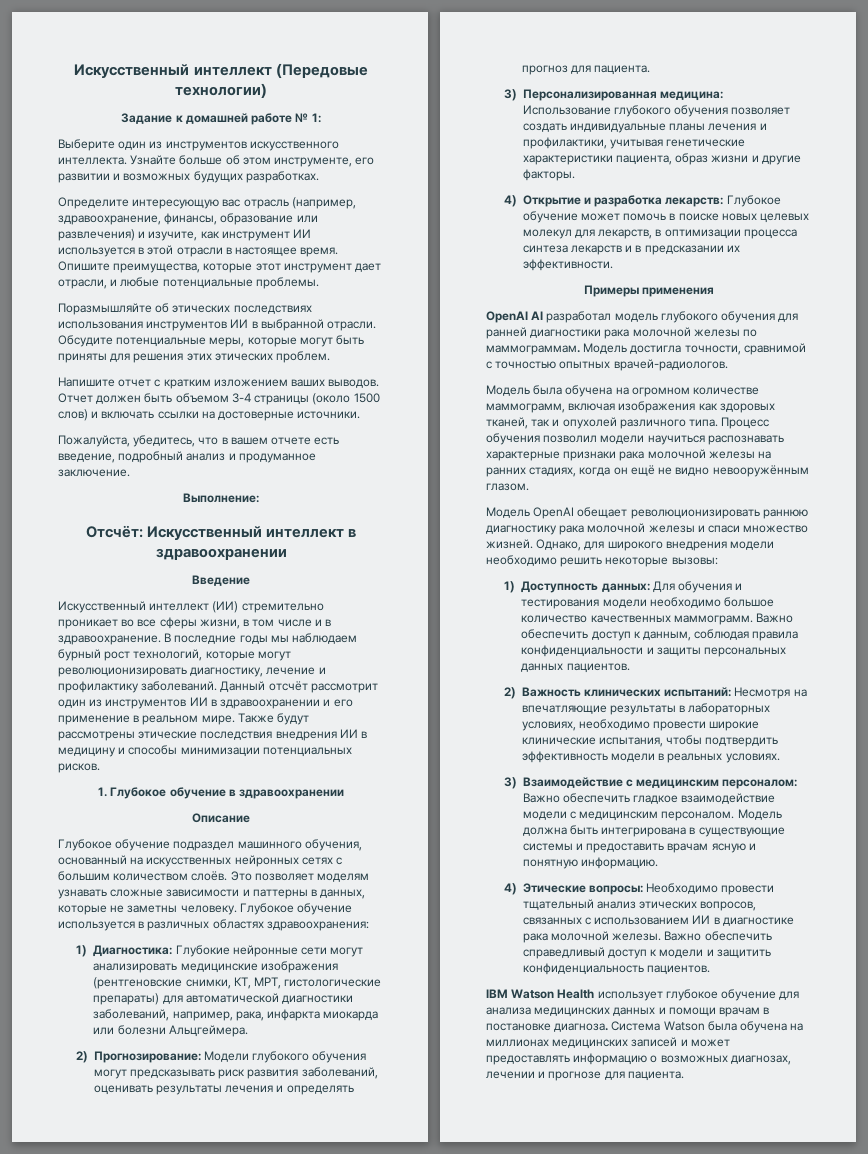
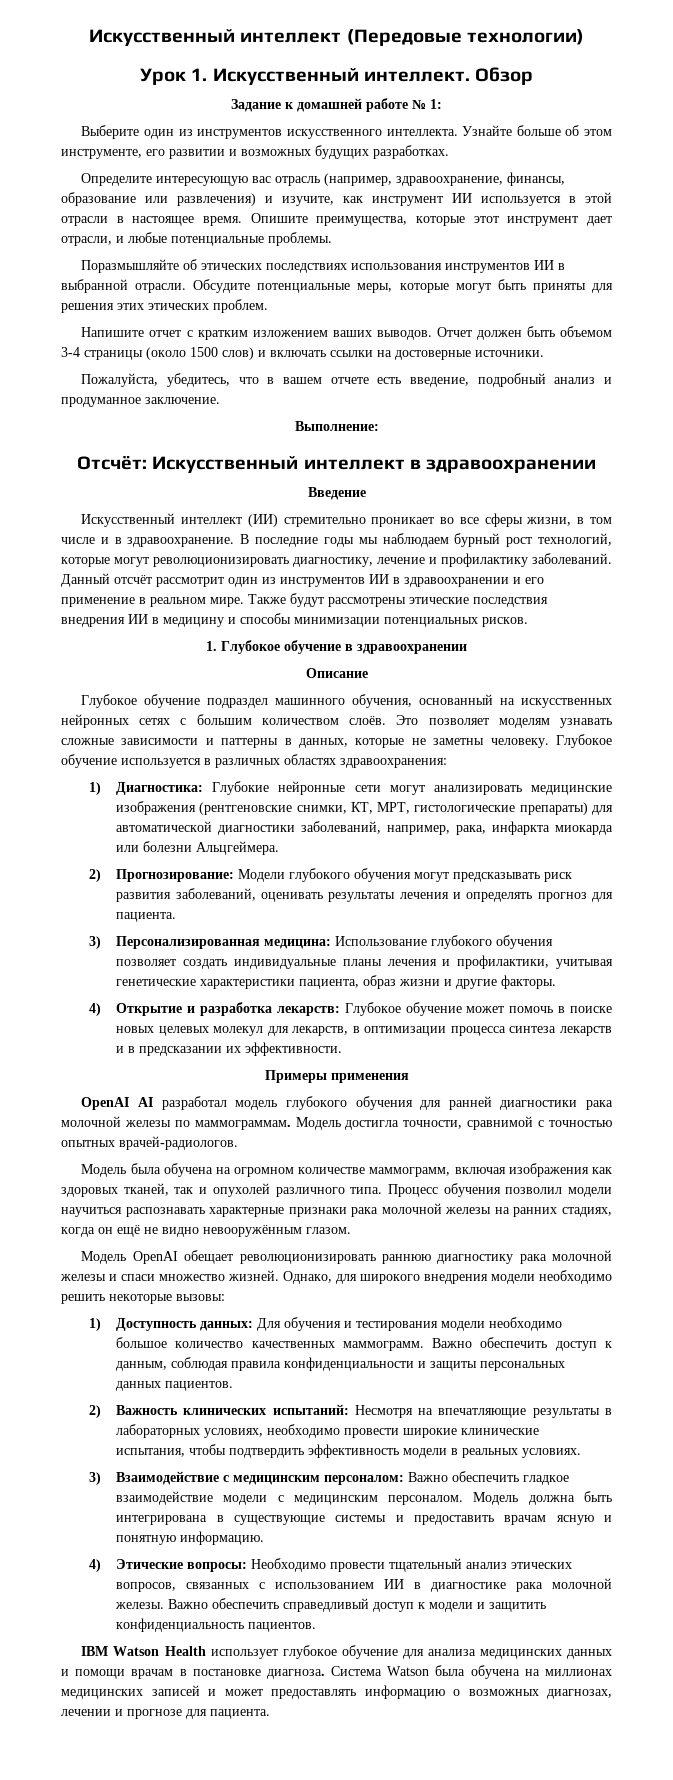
(267, 90) none -> [140,67,533,85] // Урок 1. Искусственный интеллект. Обзор

